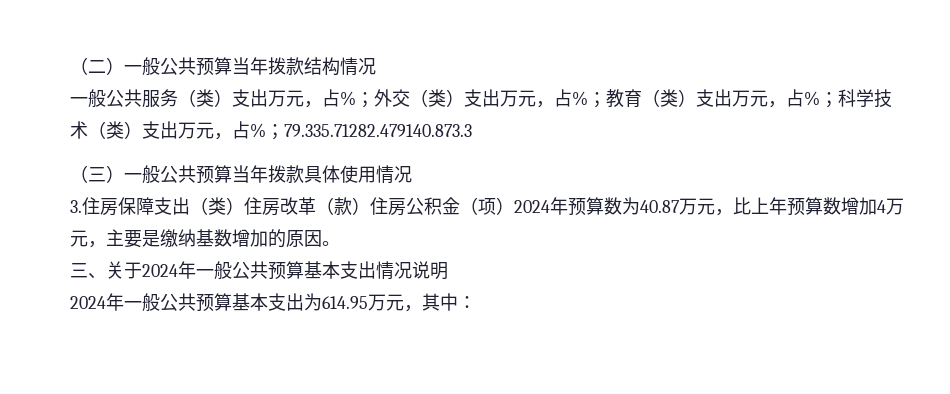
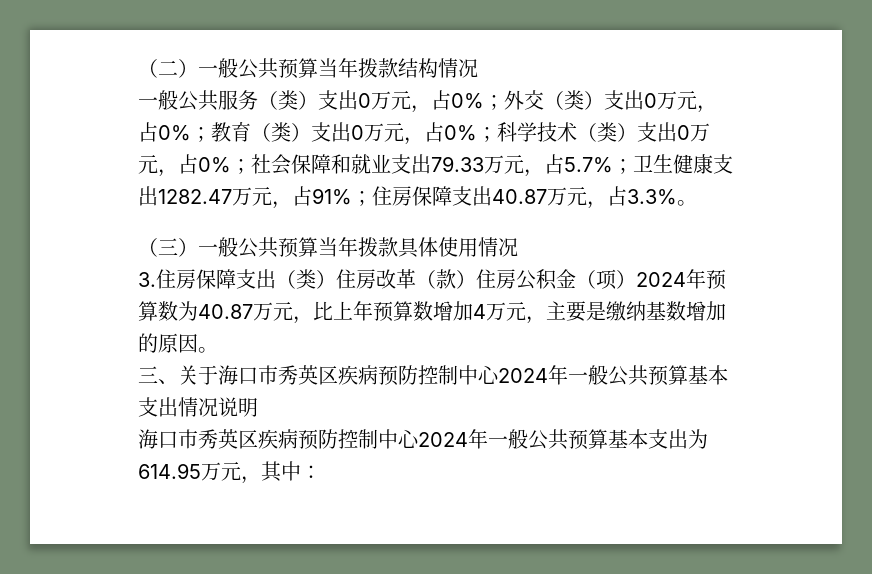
[268,89,356,108] 万元，占% -> [358,90,484,113] 0万元，占0%
[500,89,588,108] 万元，占% -> [644,91,717,113] [138,122,191,142] 0万元，占0%
[732,89,820,108] 万元，占% -> [351,122,477,145] 0万元，占0%
[178,121,472,140] 万元，占%；79.335.71282.479140.873.3 -> [677,123,710,142] [138,154,733,177] [138,186,697,209] 0万元，占0%；社会保障和就业支出79.33万元，占5.7%；卫生健康支出1282.47万元，占91%；住房保障支出40.87万元，占3.3%。
(142, 270) none -> [218,365,500,386] 海口市秀英区疾病预防控制中心
(448, 271) none -> [138,429,420,450] 海口市秀英区疾病预防控制中心

